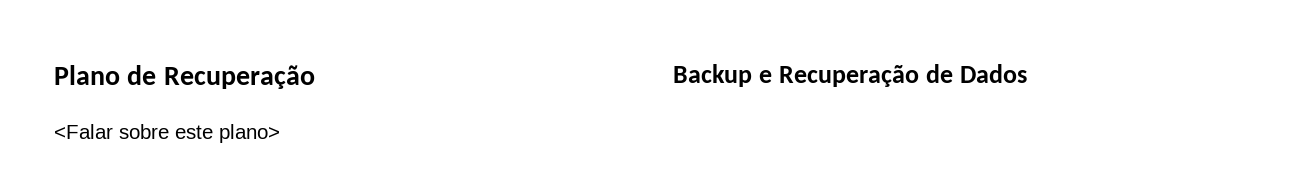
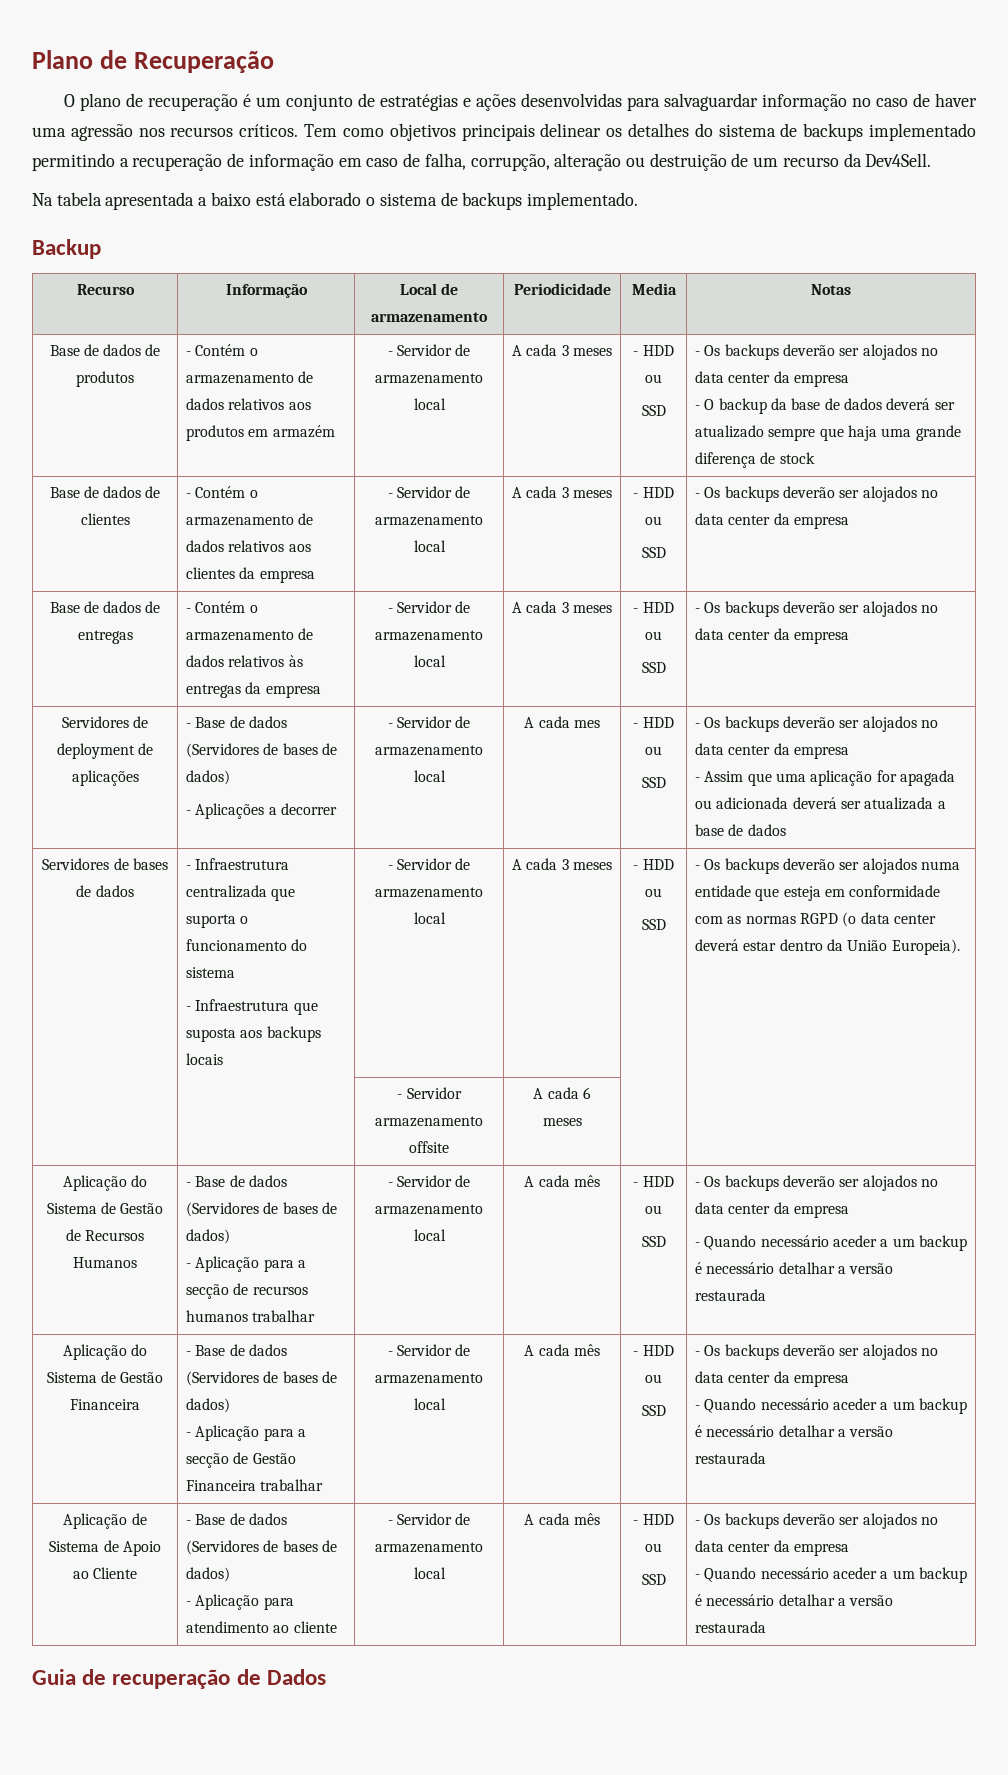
[54,124,280,143] [673,64,919,87] <Falar sobre este plano> // Backup e Recuperação -> [64,93,978,111] [32,123,976,141] [32,153,932,171] [32,192,638,210] [32,239,101,259] [76,284,135,295] [225,284,308,298] [399,283,459,295] [370,312,488,322] [513,283,611,295] [631,283,677,295] [811,284,851,295] [49,344,161,356] [76,371,134,387] [186,344,258,356] [186,371,314,384] [186,398,311,410] [186,425,335,441] [387,344,471,356] [374,373,483,384] [413,398,446,410] [512,344,612,356] [633,345,674,356] [645,374,662,383] [641,405,666,416] [695,344,938,360] [695,371,849,387] [695,398,955,414] [695,425,961,441] [695,452,815,468] [49,486,161,498] [80,513,130,525] [186,486,258,498] [186,513,314,526] [186,540,311,552] [186,567,315,583] [387,486,471,498] [374,515,483,526] [413,540,446,552] [512,486,612,498] [633,487,674,498] [645,516,662,525] [641,547,666,558] [695,486,938,502] [695,513,849,529] [49,601,161,613] [77,630,133,644] [186,601,258,613] [186,628,314,641] [186,655,303,667] [186,682,321,698] [387,601,471,613] [374,630,483,641] [413,655,446,667] [512,601,612,613] [633,602,674,613] [645,631,662,640] [641,662,666,673] [695,601,938,617] [695,628,849,644] [61,716,149,728] [56,743,154,759] [71,770,139,786] [186,716,287,728] [186,743,337,758] [186,770,231,785] [186,803,337,819] [387,716,471,728] [374,745,483,756] [413,770,446,782] [524,716,600,728] [633,717,674,728] [645,746,662,755] [641,777,666,788] [695,716,938,732] [695,743,849,759] [695,770,955,786] [695,797,946,810] [695,824,786,836] [42,858,168,870] [76,885,134,897] [186,858,290,870] [186,885,296,901] [186,914,249,928] [186,939,308,951] [186,967,236,978] [186,999,318,1015] [186,1026,321,1042] [186,1053,224,1065] [387,858,471,870] [374,887,483,898] [413,912,446,924] [512,858,612,870] [633,859,674,870] [645,888,662,897] [641,919,666,930] [695,858,960,874] [695,885,941,901] [695,912,936,927] [695,939,960,955] [397,1087,462,1099] [374,1116,483,1127] [408,1141,449,1153] [533,1087,591,1099] [542,1118,582,1126] [62,1175,148,1191] [46,1202,164,1214] [65,1229,145,1241] [73,1257,137,1268] [186,1175,287,1187] [186,1202,337,1217] [186,1229,231,1244] [186,1256,306,1272] [186,1283,308,1299] [186,1310,316,1322] [387,1175,471,1187] [374,1204,483,1215] [413,1229,446,1241] [524,1175,600,1187] [633,1176,674,1187] [645,1205,662,1214] [641,1236,666,1247] [695,1175,938,1191] [695,1202,849,1218] [695,1235,967,1251] [695,1262,894,1274] [695,1289,767,1301] [62,1344,148,1360] [46,1371,164,1383] [70,1399,140,1410] [186,1344,287,1356] [186,1371,337,1386] [186,1398,231,1413] [186,1425,306,1441] [186,1452,296,1468] [186,1479,324,1491] [387,1344,471,1356] [374,1373,483,1384] [413,1398,446,1410] [524,1344,600,1356] [633,1345,674,1356] [645,1374,662,1383] [641,1405,666,1416] [695,1344,938,1360] [695,1371,849,1387] [695,1398,967,1414] [695,1425,894,1437] [695,1452,767,1464] [63,1513,147,1529] [49,1540,161,1556] [72,1567,138,1579] [186,1513,287,1525] [186,1540,337,1555] [186,1567,231,1582] [186,1594,294,1610] [186,1621,337,1633] [387,1513,471,1525] [374,1542,483,1553] [413,1567,446,1579] [524,1513,600,1525] [633,1514,674,1525] [645,1543,662,1552] [641,1574,666,1585] [695,1513,938,1529] [695,1540,849,1556] [695,1567,967,1583] [695,1594,894,1606] [695,1621,767,1633] [32,1669,231,1689] O plano de recuperação é um conjunto de estratégias e ações desenvolvidas para salvaguardar informação no caso de haver uma agressão nos recursos críticos. Tem como objetivos principais delinear os detalhes do sistema de backups implementado permitindo a recuperação de informação em caso de falha, corrupção, alteração ou destruição de um recurso da Dev4Sell. // Na tabela apresentada a baixo está elaborado o sistema de backups implementado. // Backup // Recurso | Informação | Local de armazenamento | Periodicidade | Media | Notas // Base de dados de produtos | - Contém o armazenamento de dados relativos aos produtos em armazém | - Servidor de armazenamento local | A cada 3 meses | - HDD ou // SSD | - Os backups deverão ser alojados no data center da empresa // - O backup da base de dados deverá ser atualizado sempre que haja uma grande diferença de stock // Base de dados de clientes | - Contém o armazenamento de dados relativos aos clientes da empresa | - Servidor de armazenamento local | A cada 3 meses | - HDD ou // SSD | - Os backups deverão ser alojados no data center da empresa // Base de dados de entregas | - Contém o armazenamento de dados relativos às entregas da empresa | - Servidor de armazenamento local | A cada 3 meses | - HDD ou // SSD | - Os backups deverão ser alojados no data center da empresa // Servidores de deployment de aplicações | - Base de dados (Servidores de bases de dados) // - Aplicações a decorrer | - Servidor de armazenamento local | A cada mes | - HDD ou // SSD | - Os backups deverão ser alojados no data center da empresa // - Assim que uma aplicação for apagada ou adicionada deverá ser atualizada a base de dados // Servidores de bases de dados | - Infraestrutura centralizada que suporta o funcionamento do sistema // - Infraestrutura que suposta aos backups locais | - Servidor de armazenamento local | A cada 3 meses | - HDD ou // SSD | - Os backups deverão ser alojados numa entidade que esteja em conformidade com as normas RGPD (o data center deverá estar dentro da União Europeia). // | | - Servidor armazenamento offsite | A cada 6 meses | | // Aplicação do Sistema de Gestão de Recursos Humanos | - Base de dados (Servidores de bases de dados) // - Aplicação para a secção de recursos humanos trabalhar | - Servidor de armazenamento local | A cada mês | - HDD ou // SSD | - Os backups deverão ser alojados no data center da empresa // - Quando necessário aceder a um backup é necessário detalhar a versão restaurada // Aplicação do Sistema de Gestão Financeira | - Base de dados (Servidores de bases de dados) // - Aplicação para a secção de Gestão Financeira trabalhar | - Servidor de armazenamento local | A cada mês | - HDD ou // SSD | - Os backups deverão ser alojados no data center da empresa // - Quando necessário aceder a um backup é necessário detalhar a versão restaurada // Aplicação de Sistema de Apoio ao Cliente | - Base de dados (Servidores de bases de dados) // - Aplicação para atendimento ao cliente | - Servidor de armazenamento local | A cada mês | - HDD ou // SSD | - Os backups deverão ser alojados no data center da empresa // - Quando necessário aceder a um backup é necessário detalhar a versão restaurada // Guia de recuperação

